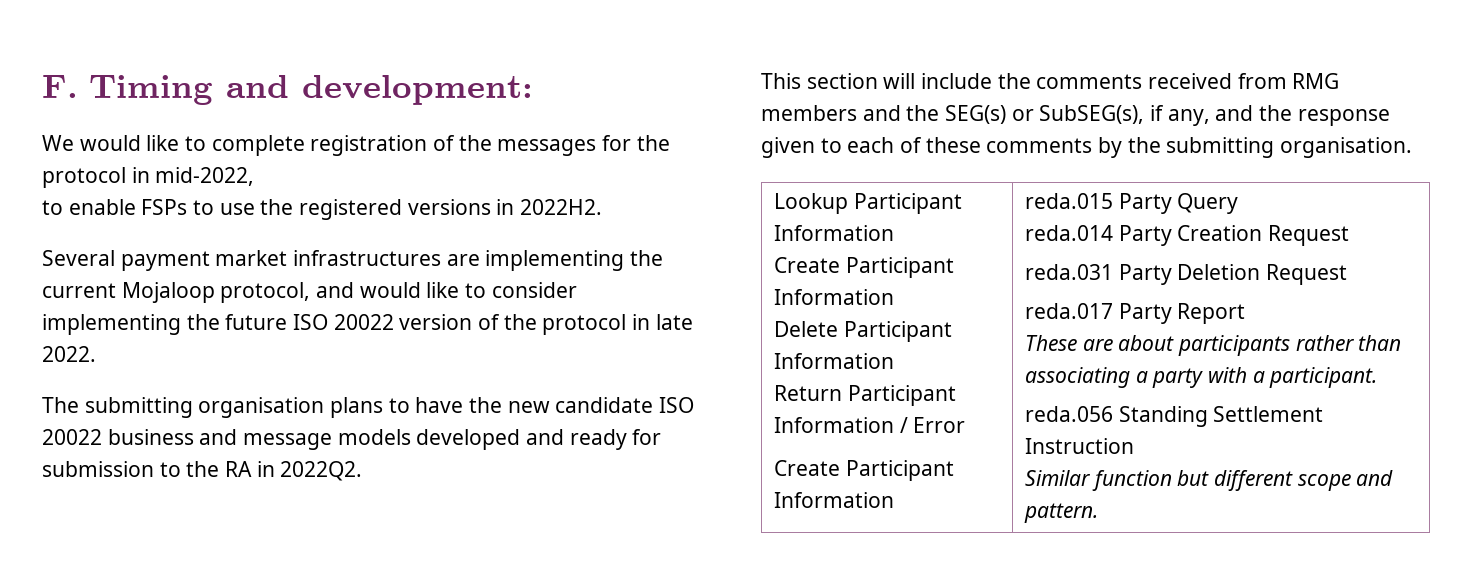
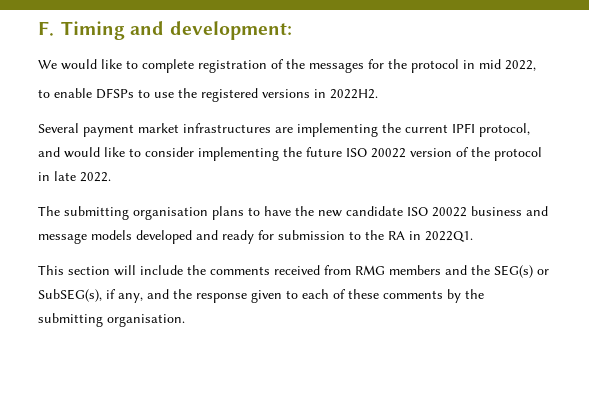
[155,167,255,186] mid-2022, -> [479,59,536,71] mid 2022,
[141,199,188,215] FSPs -> [96,88,134,99] DFSPs
[121,282,215,303] Mojaloop -> [452,123,475,133] IPFI
[280,461,363,481] 2022Q2. -> [425,231,473,242] 2022Q1.
[774,193,962,214] [774,225,895,241] [774,257,954,278] [774,289,895,305] [774,321,952,342] [774,353,895,369] [774,385,956,406] [774,417,966,433] [774,460,954,481] [774,492,895,508] [1025,193,1239,214] [1025,225,1350,246] [1025,264,1348,285] [1025,303,1246,324] [1025,335,1402,356] [1025,367,1378,388] [1025,406,1324,427] [1025,438,1135,454] [1025,470,1394,491] [1024,503,1099,523] // Lookup Participant Information // Create Participant Information // Delete Participant Information // Return Participant Information / Error // Create Participant Information | reda.015 Party Query // reda.014 Party Creation Request // reda.031 Party Deletion Request // reda.017 Party Report // These are about participants rather than associating a party with a participant. // reda.056 Standing Settlement Instruction // Similar function but different scope and pattern. -> (185, 320) none

